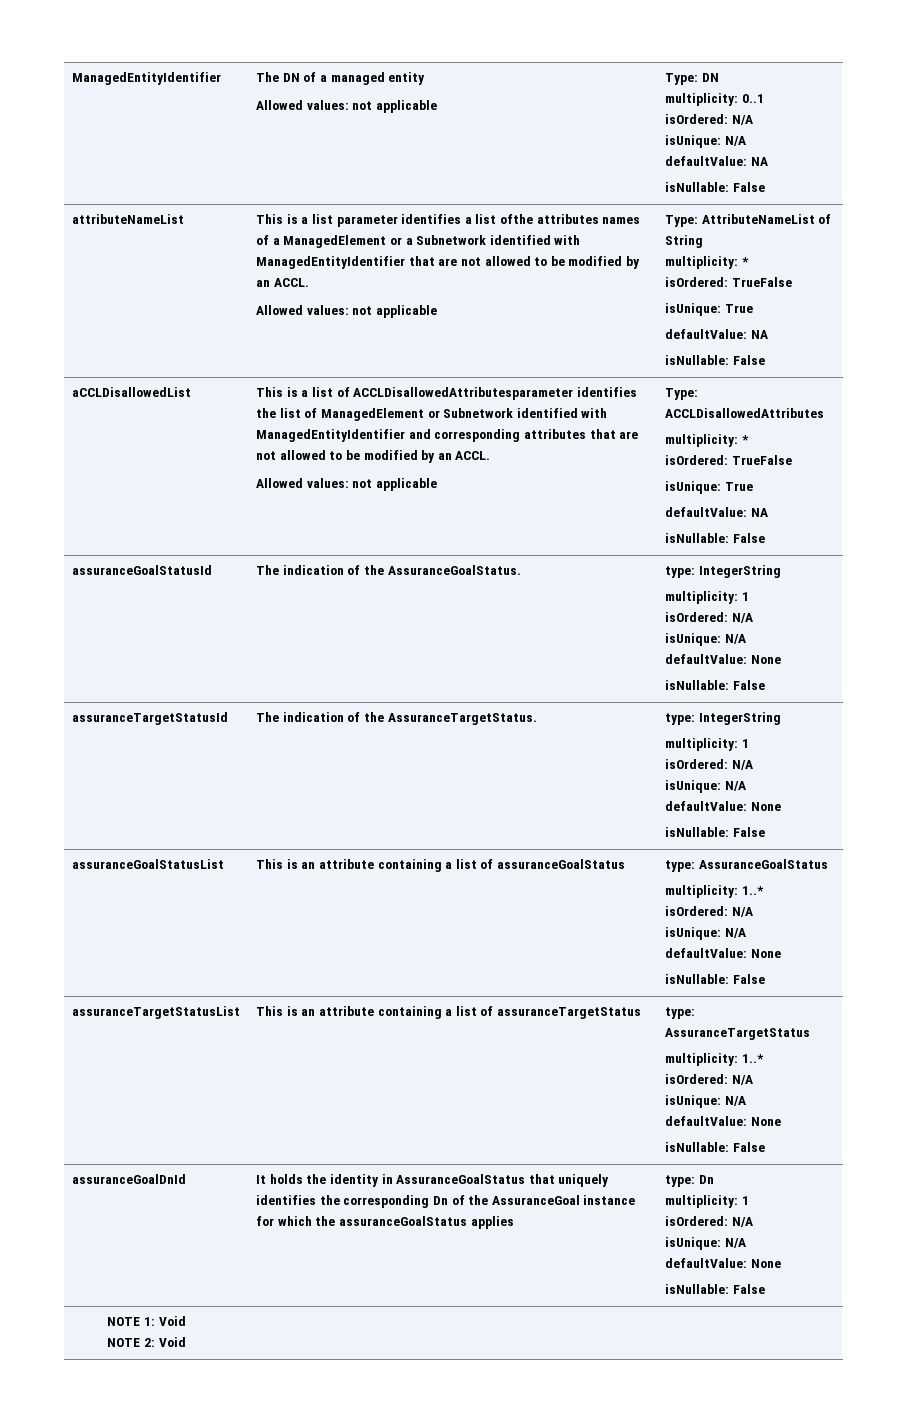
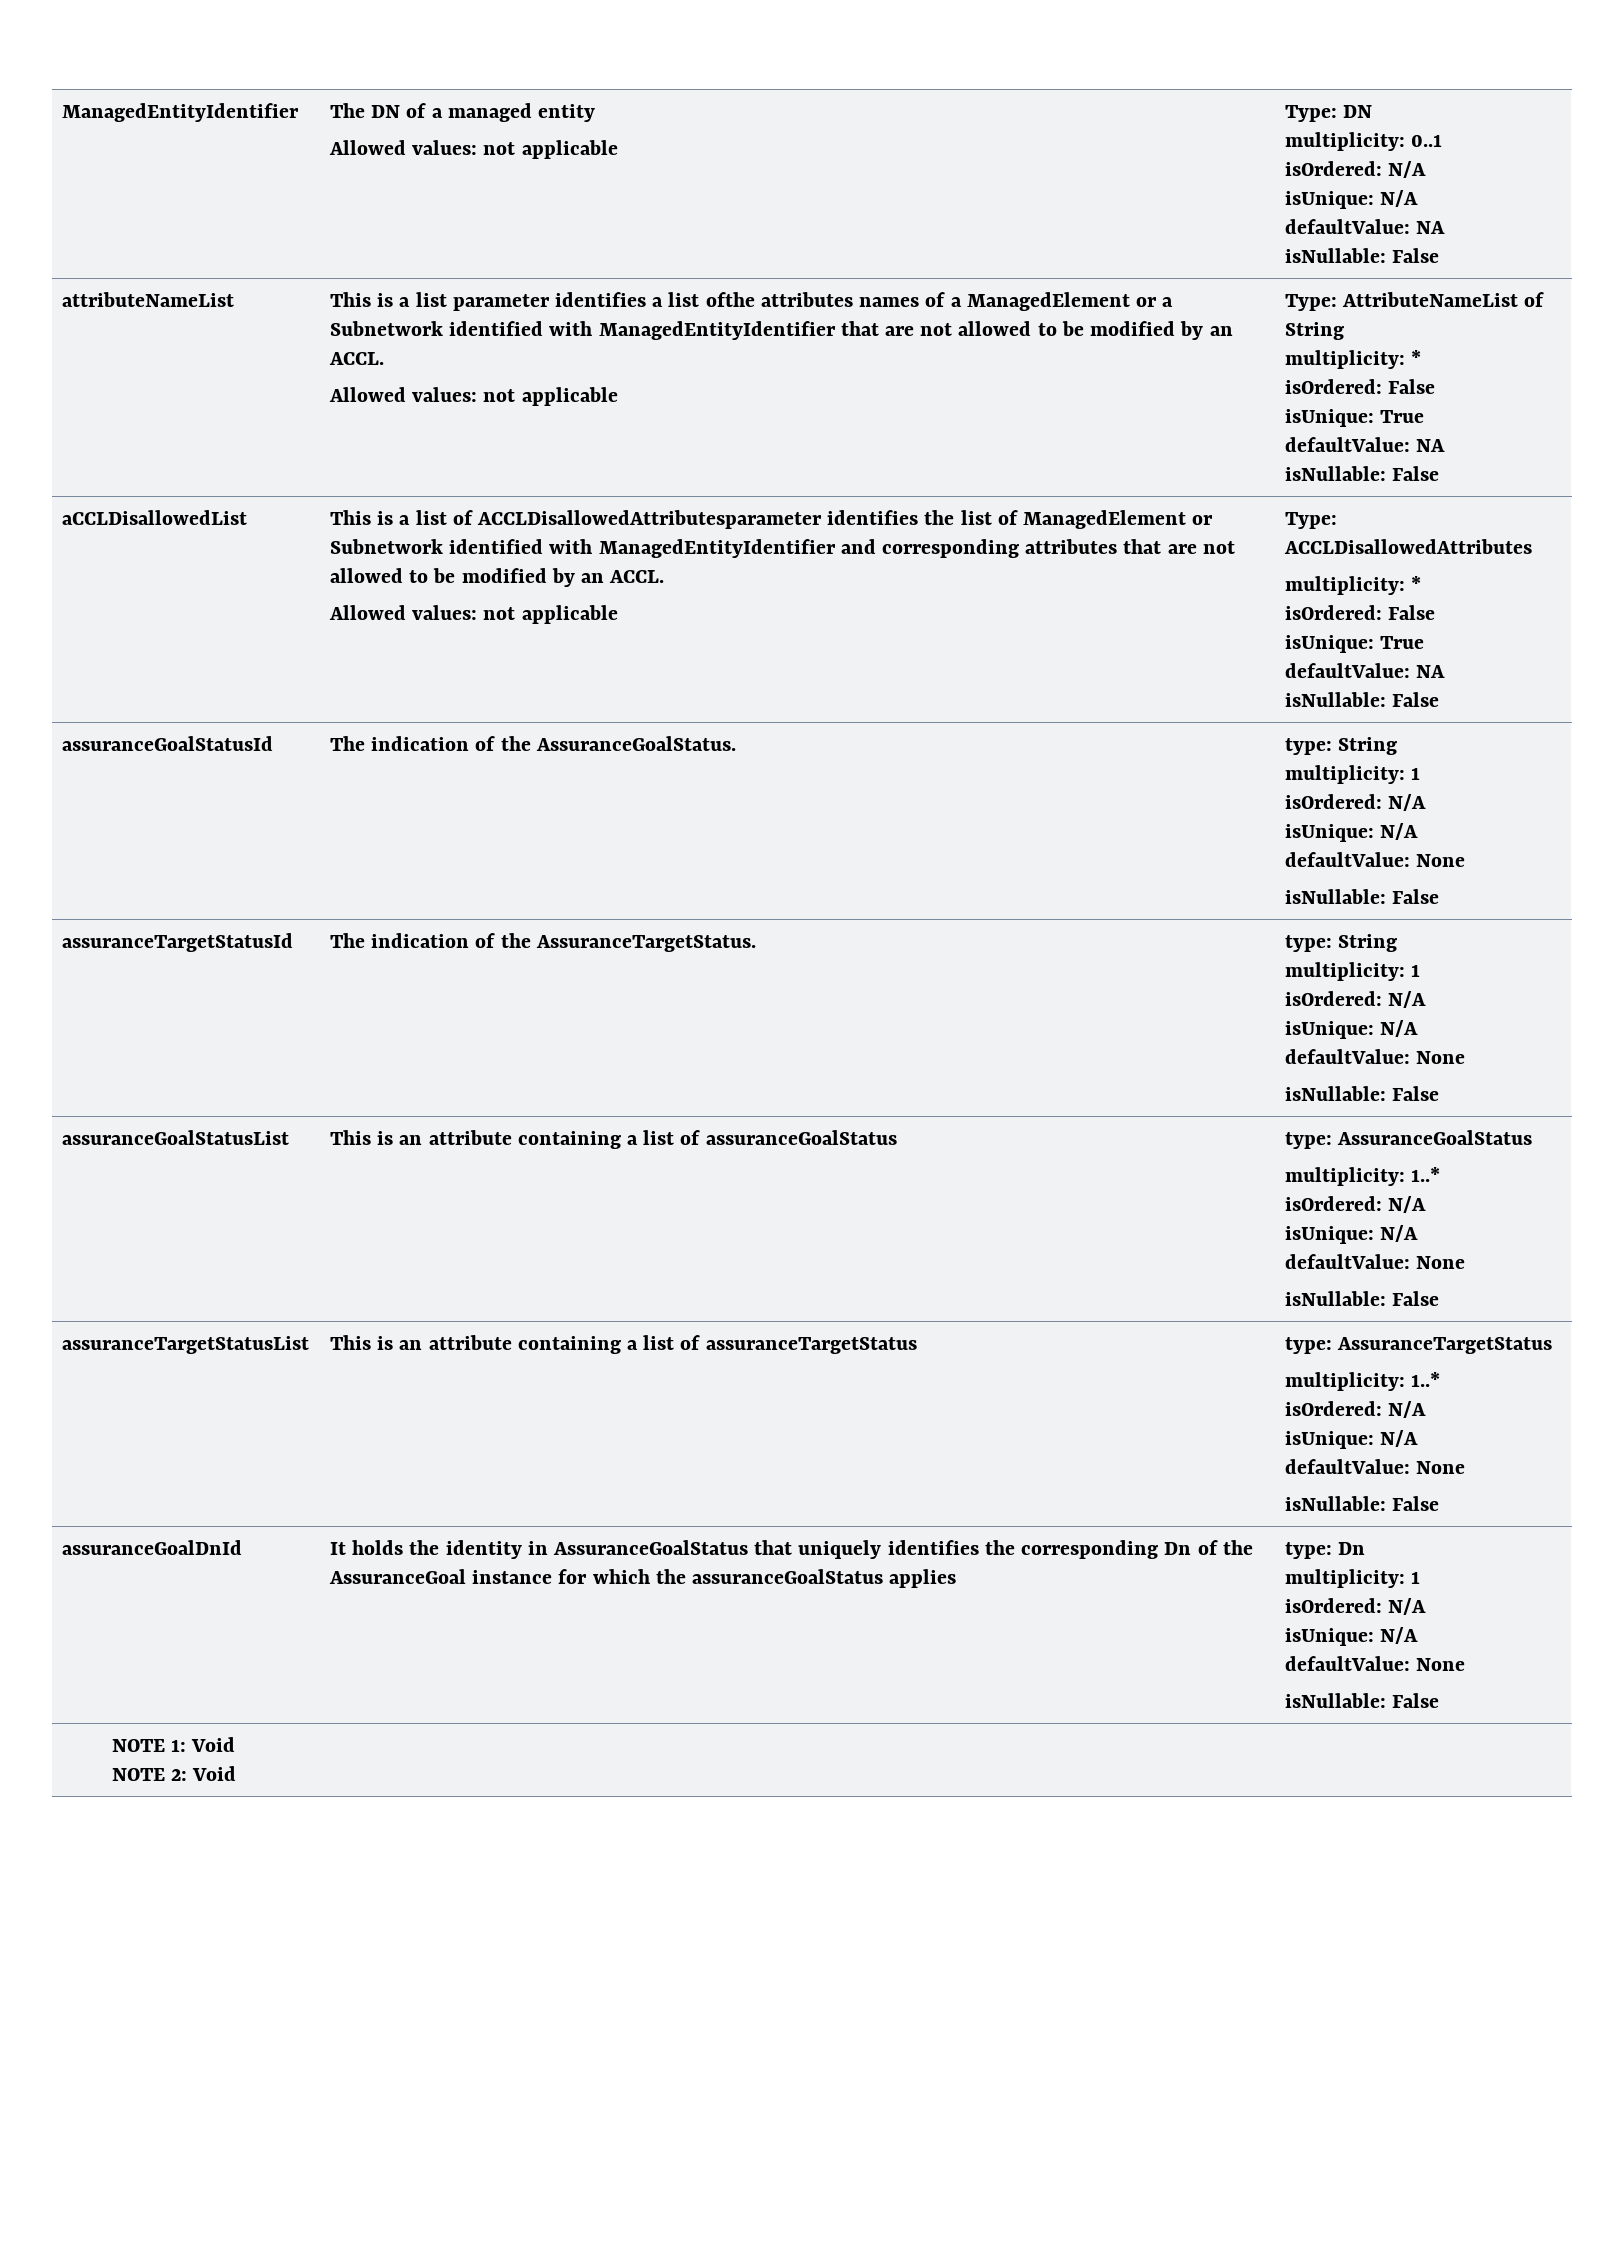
[731,277,792,287] TrueFalse -> [1388,379,1436,394] False
[731,455,792,465] TrueFalse -> [1388,605,1436,620] False
[698,565,781,578] IntegerString -> [1338,737,1398,755] String
[698,712,781,725] IntegerString -> [1338,934,1398,952] String

